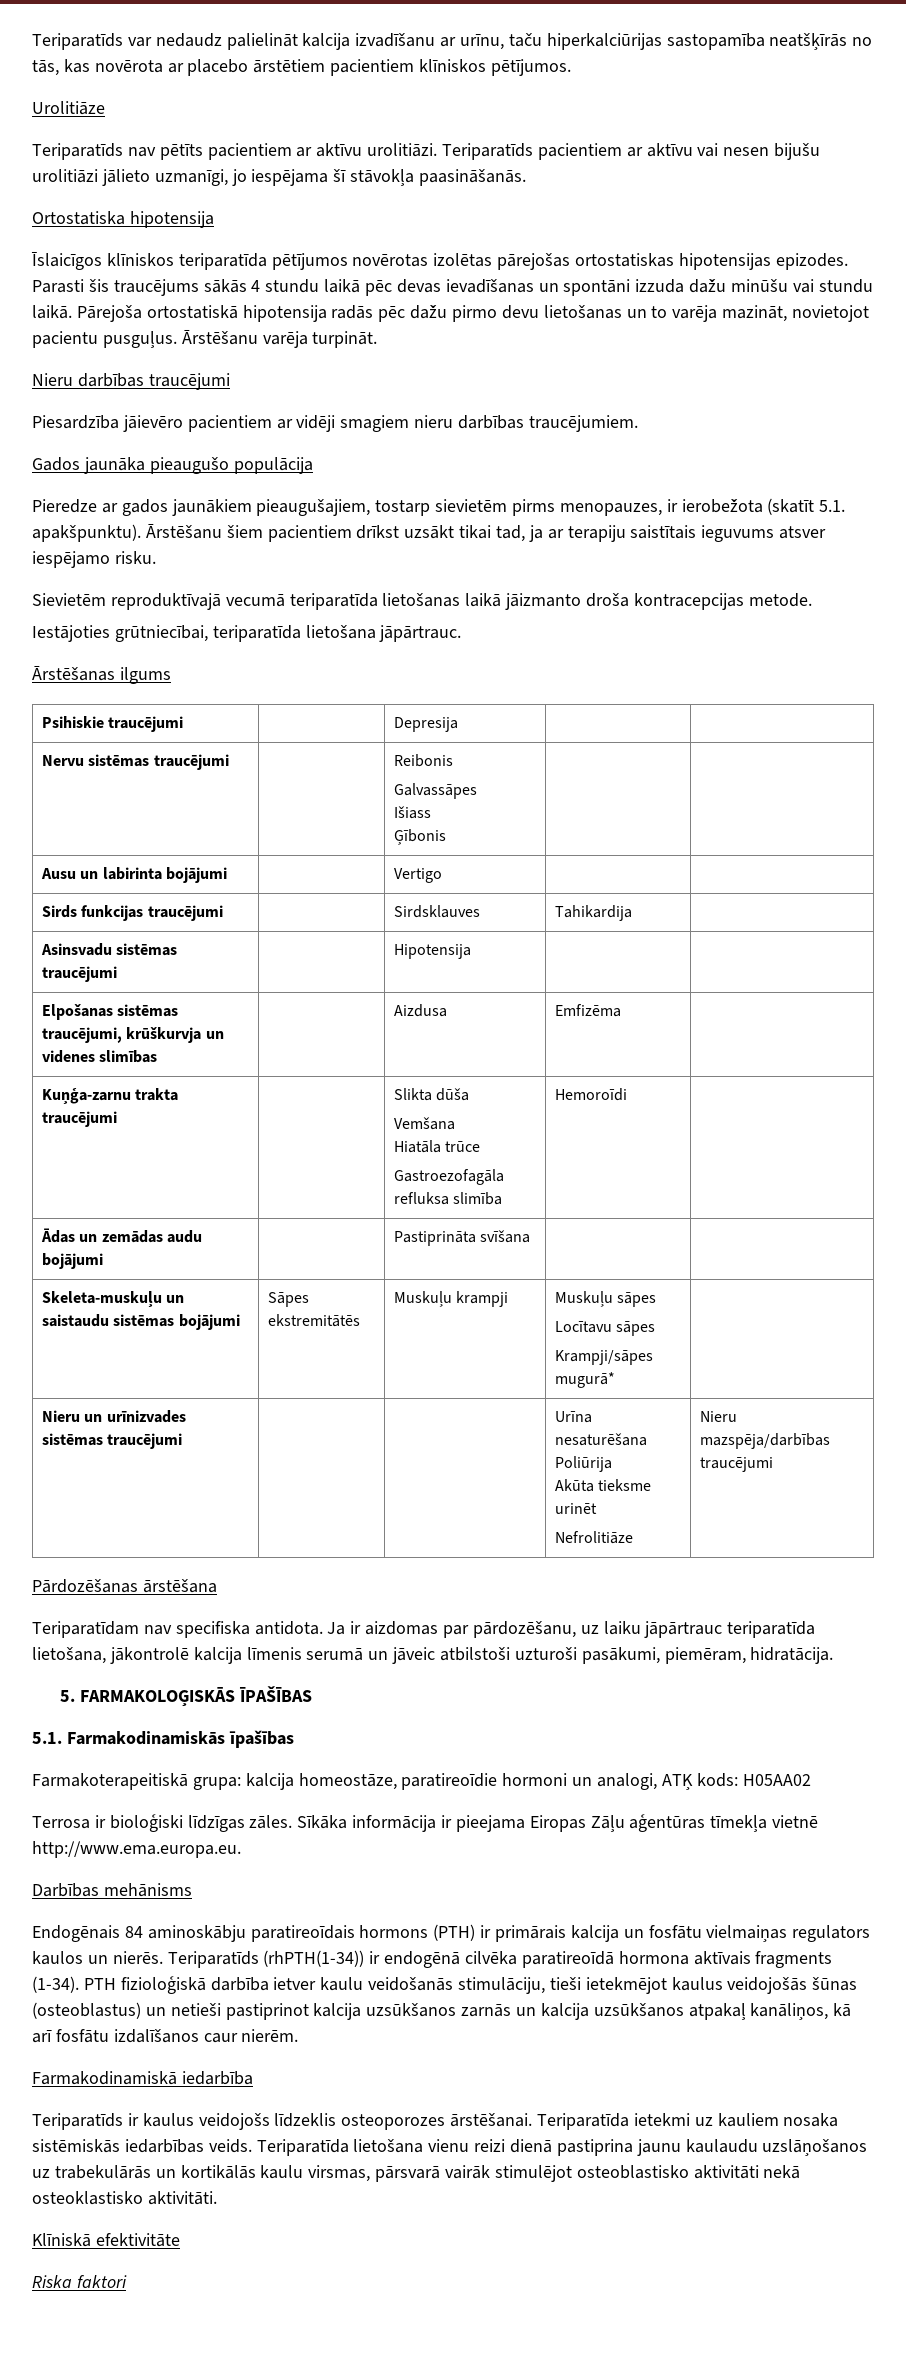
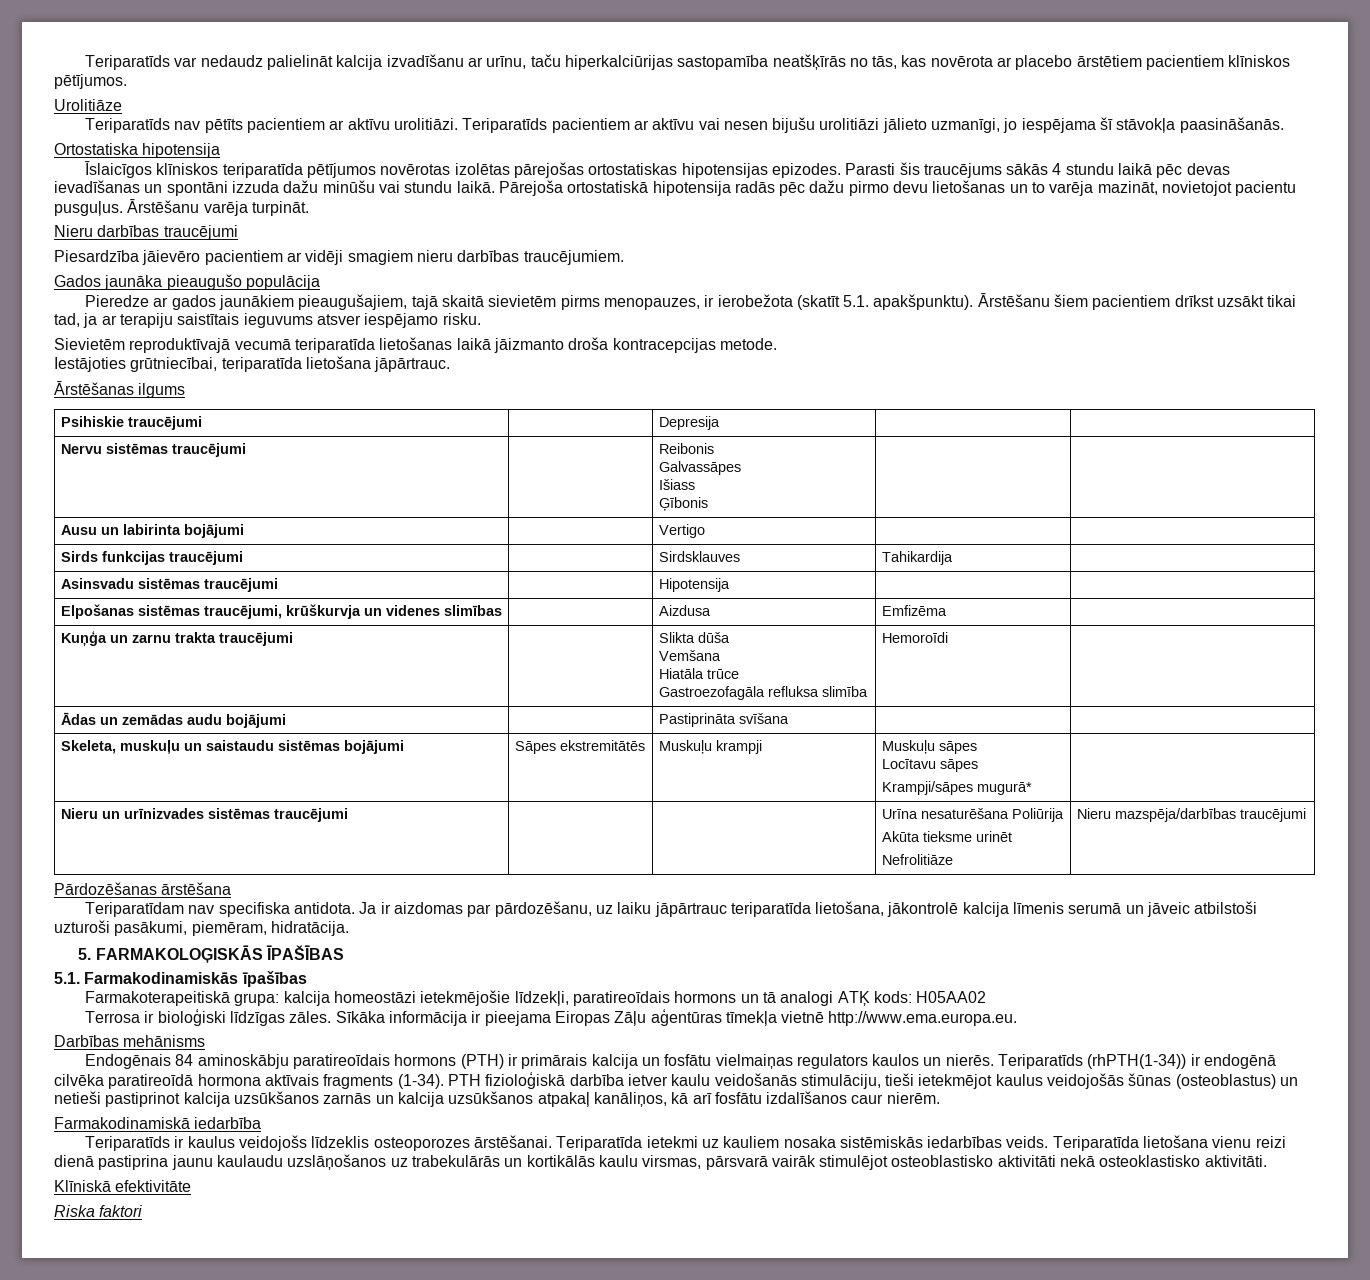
[375,500,431,516] tostarp -> [411,295,484,310] tajā skaitā
[42,1088,132,1104] Kuņģa-zarnu -> [60,631,171,646] Kuņģa un zarnu
[42,1291,163,1307] Skeleta-muskuļu -> [60,740,180,754] Skeleta, muskuļu
[298,1773,658,1790] homeostāze, paratireoīdie hormoni un analogi, -> [333,990,834,1006] homeostāzi ietekmējošie līdzekļi, paratireoīdais hormons un tā analogi

